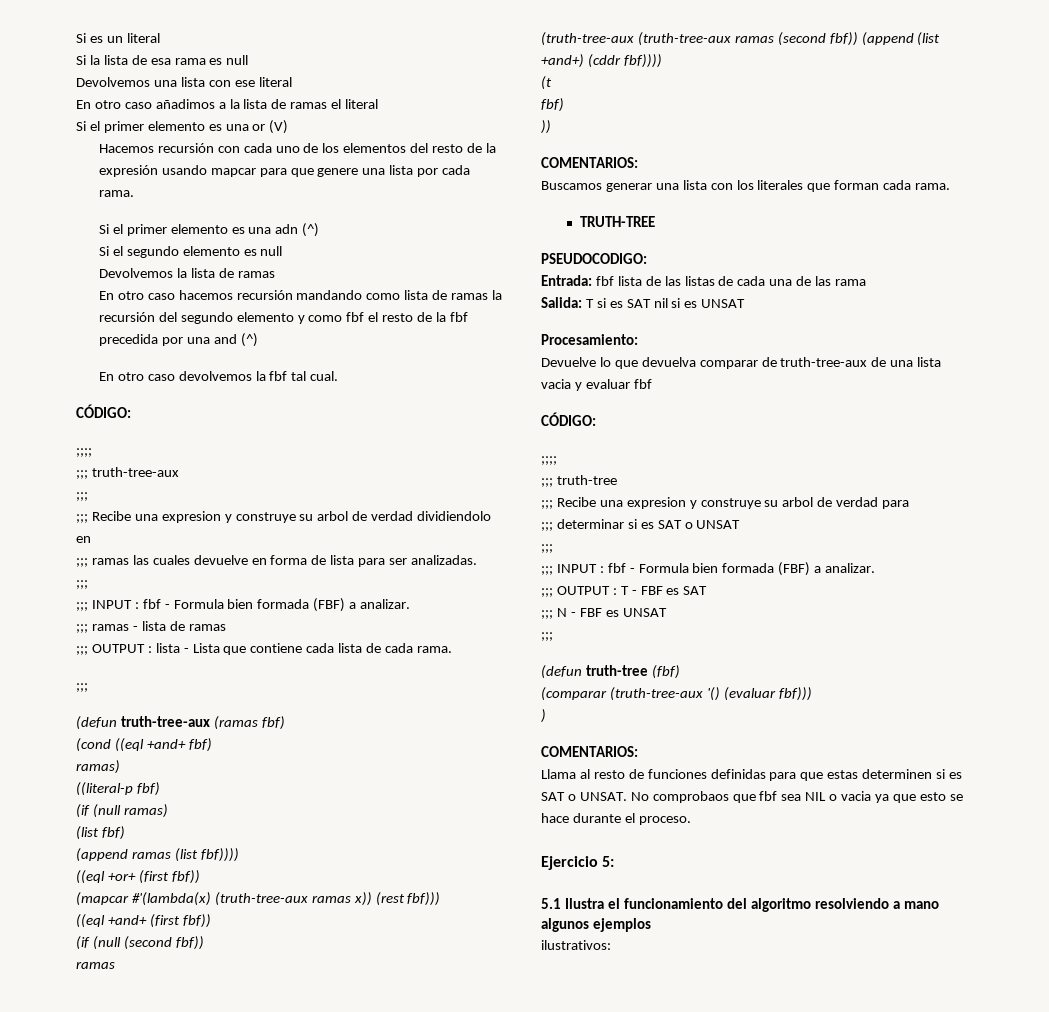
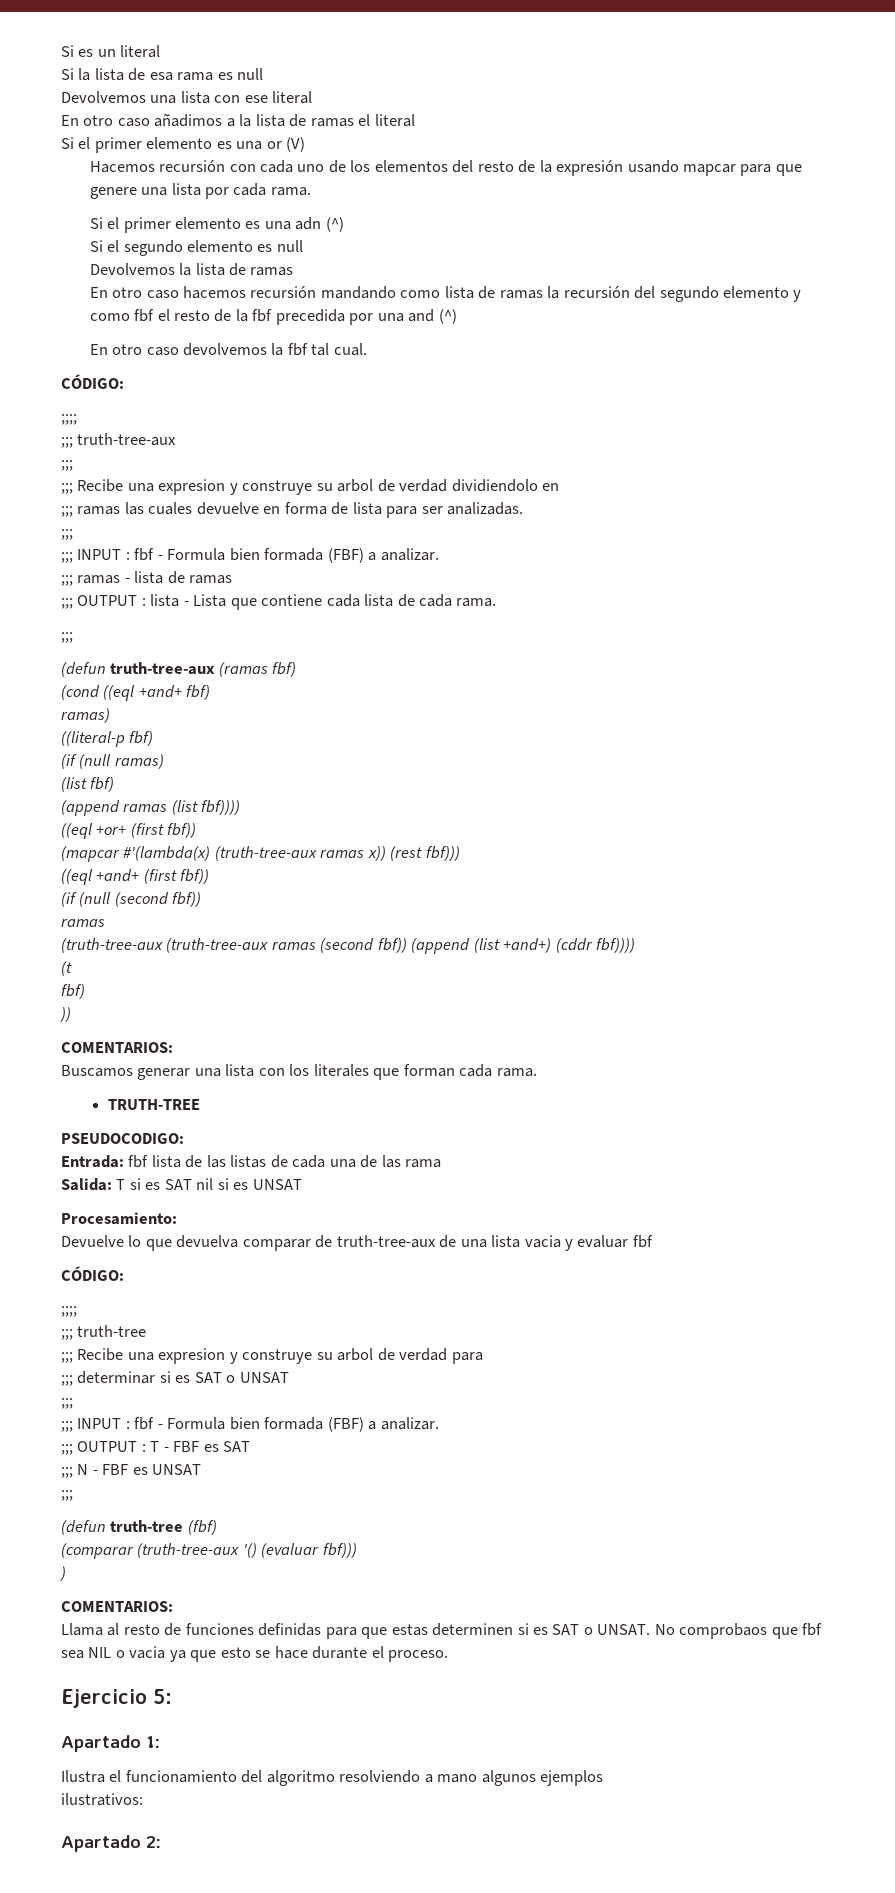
[541,898,561,909] 5.1 -> [61,1735,160,1752] Apartado 1: //
(611, 945) none -> [61,1835,161,1852] // Apartado 2:

